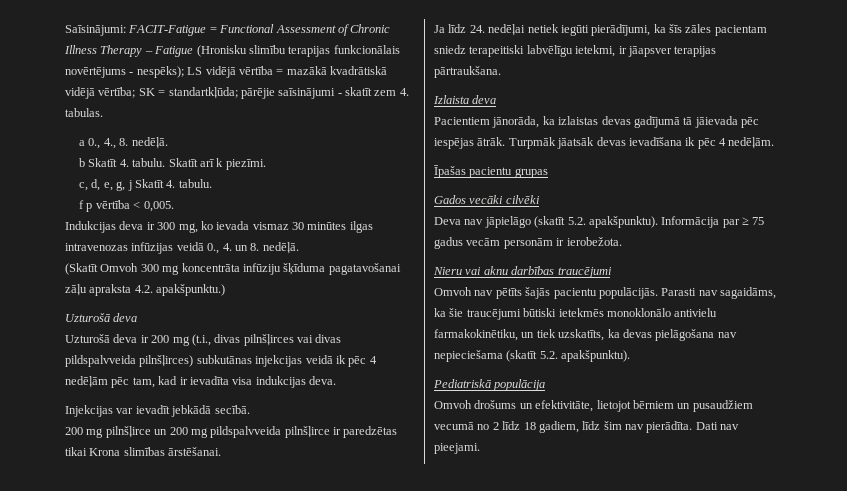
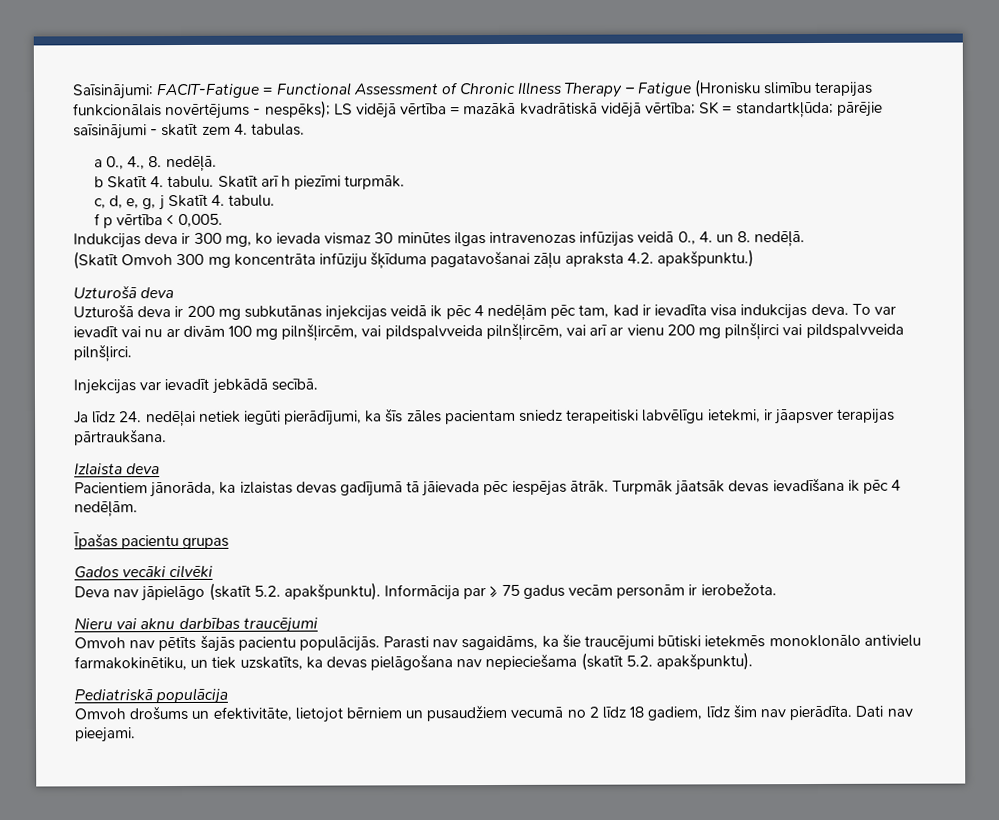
[216,158,266,170] k piezīmi. -> [280,175,406,190] h piezīmi turpmāk.
[191,334,342,346] [65,355,194,367] (t.i., divas pilnšļirces vai divas pildspalvveida pilnšļirces) -> (241, 314) none
(336, 380) none -> [851,303,896,315] [73,322,904,342] [73,344,132,363] To var ievadīt vai nu ar divām 100 mg pilnšļircēm, vai pildspalvveida pilnšļircēm, vai arī ar vienu 200 mg pilnšļirci vai pildspalvveida pilnšļirci.
[65,426,398,438] [65,447,222,456] // 200 mg pilnšļirce un 200 mg pildspalvveida pilnšļirce ir paredzētas tikai Krona slimības ārstēšanai. -> (318, 384) none

